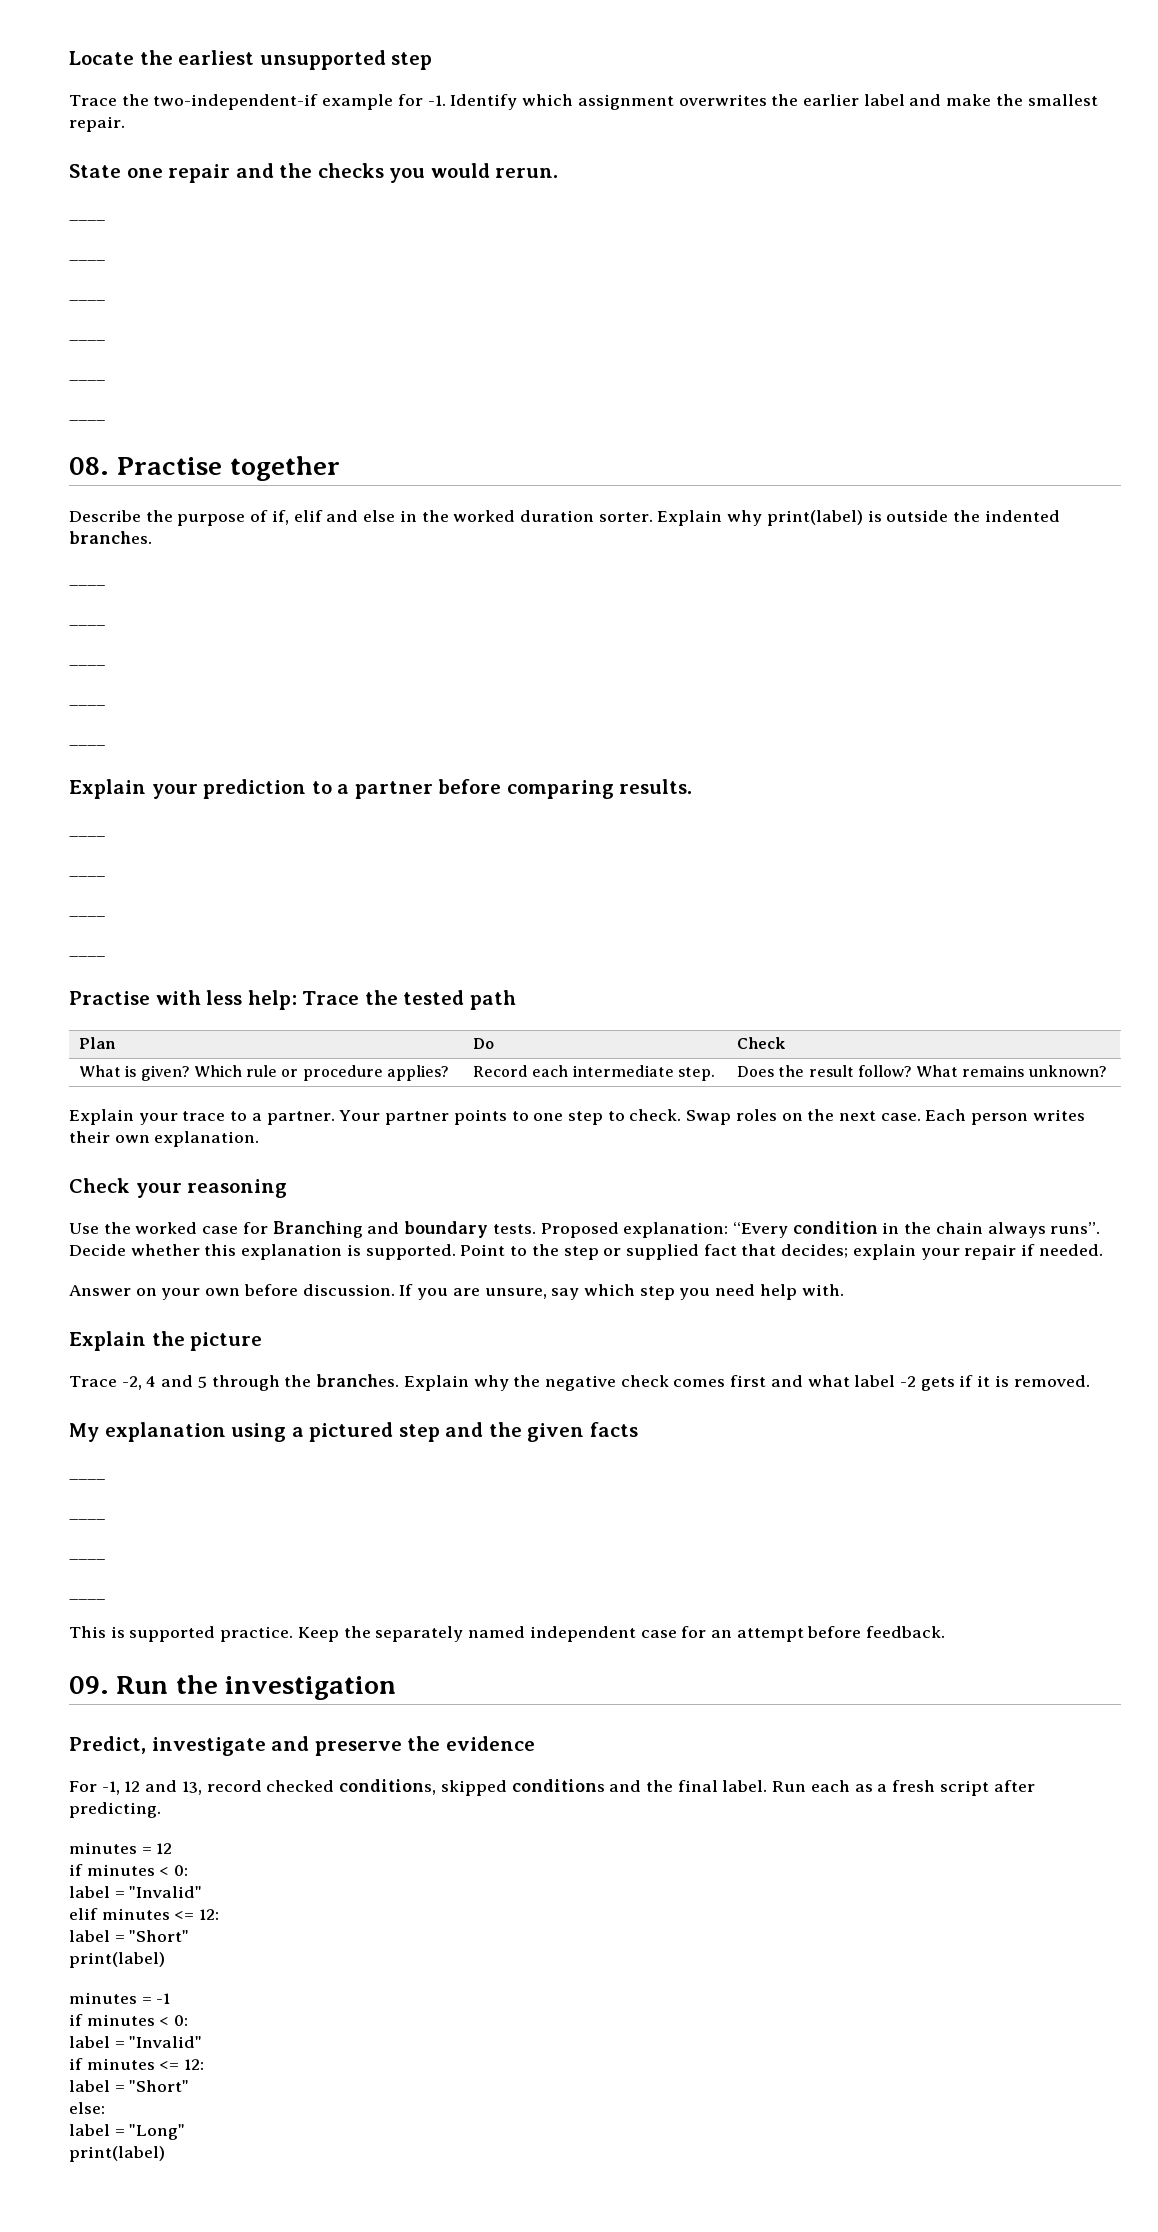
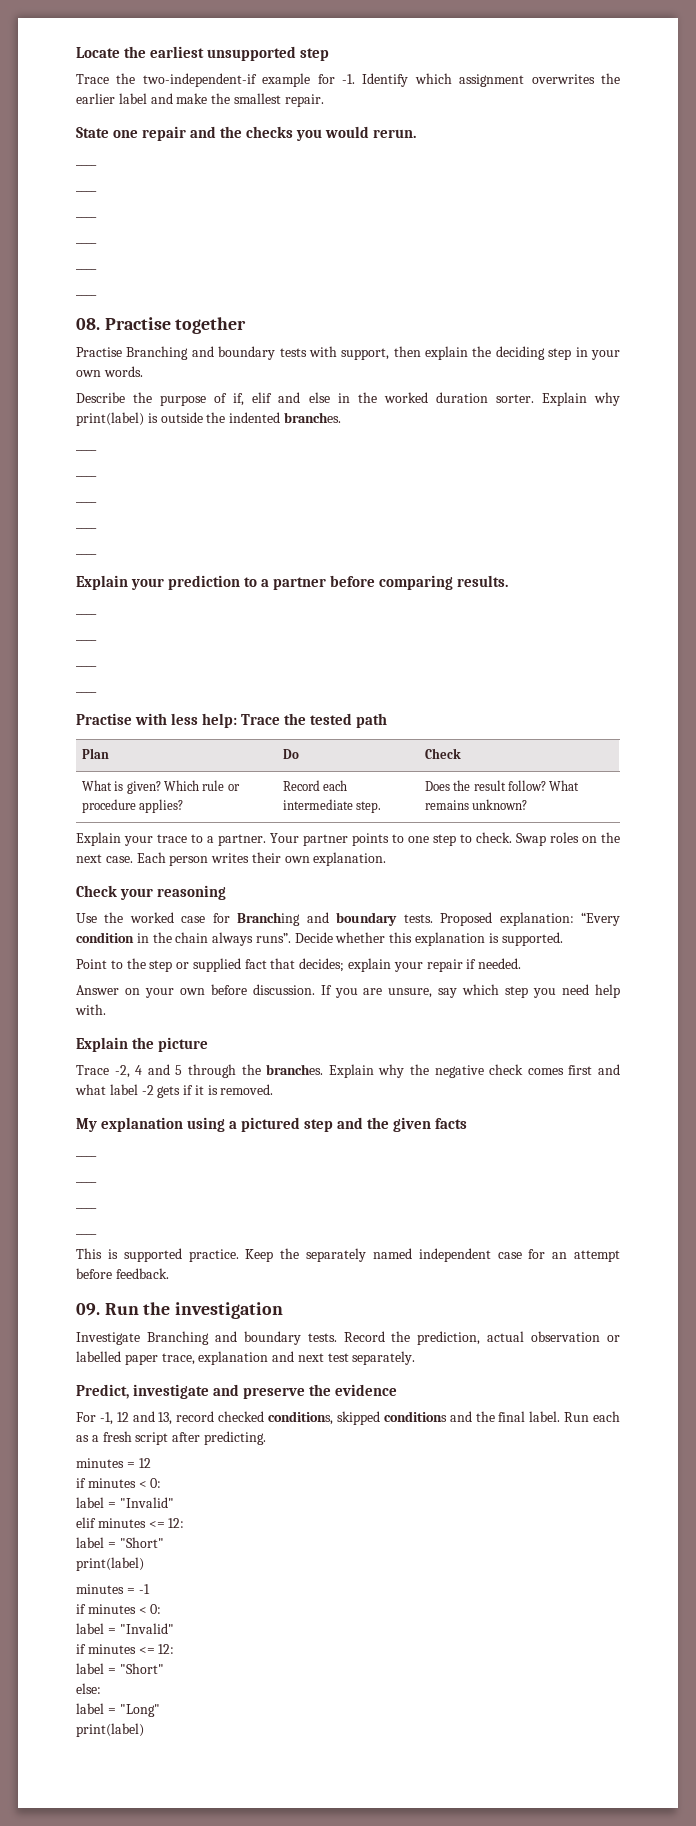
(340, 468) none -> [76,346,620,360] [76,366,143,377] // Practise Branching and boundary tests with support, then explain the deciding step in your own words.
(456, 1252) none -> (563, 939) //
(397, 1688) none -> [76,1331,620,1345] [76,1351,416,1365] // Investigate Branching and boundary tests. Record the prediction, actual observation or labelled paper trace, explanation and next test separately.

